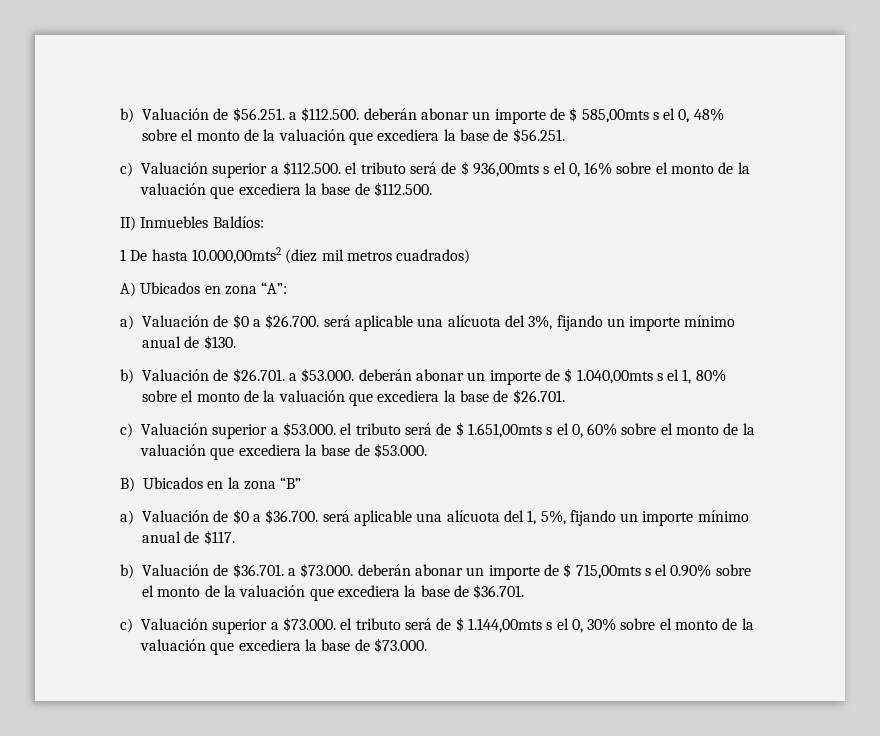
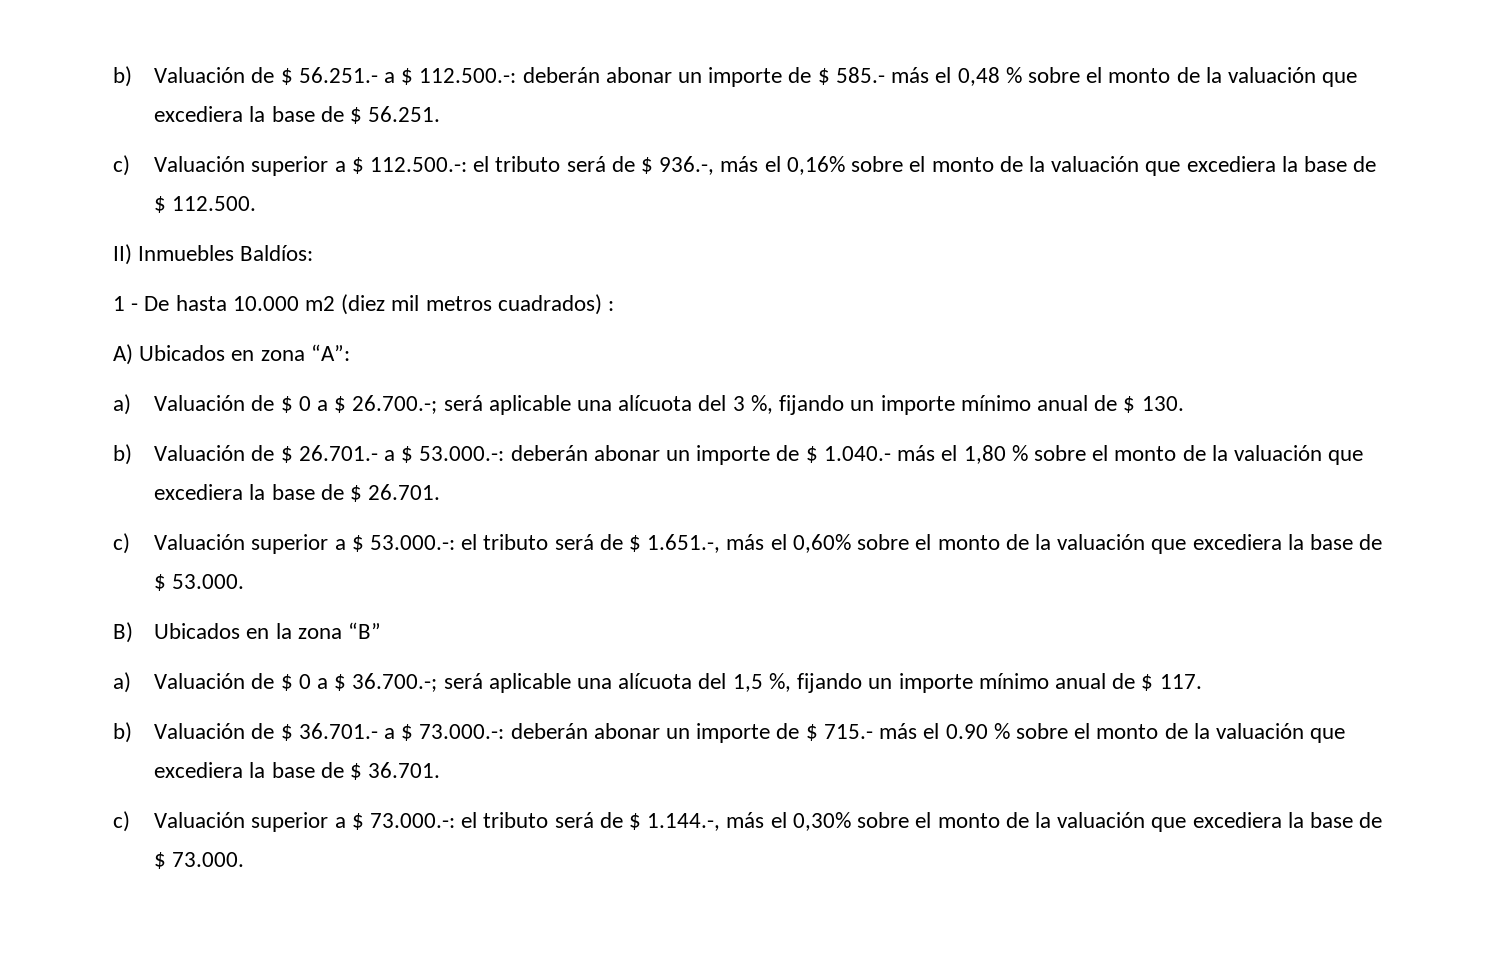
[120,107,724,124] b) Valuación de $56.251. a $112.500. deberán abonar un importe de $ 585,00mts s el 0, 48% -> [113,66,1022,87] b) Valuación de $ 56.251.- a $ 112.500.-: deberán abonar un importe de $ 585.- más el 0,48 %
[512,128,565,143] [120,161,613,178] $56.251. // c) Valuación superior a $112.500. el tributo será de $ 936,00mts s el 0, 16% -> [349,106,441,124] [113,155,845,176] $ 56.251. // c) Valuación superior a $ 112.500.-: el tributo será de $ 936.-, más el 0,16%
[373,182,432,197] $112.500. -> [154,196,257,213] $ 112.500.
(126, 255) none -> [131,303,139,311] -
[191,247,281,264] 10.000,00mts2 -> [232,296,336,311] 10.000 m2
(471, 256) none -> [608,301,615,311] :
[232,314,736,331] [142,335,236,350] [120,368,726,385] $0 a $26.700. será aplicable una alícuota del 3%, fijando un importe mínimo anual de $130. // b) Valuación de $26.701. a $53.000. deberán abonar un importe de $ 1.040,00mts s el 1, 80% -> [280,395,1184,415] [113,444,1028,465] $ 0 a $ 26.700.-; será aplicable una alícuota del 3 %, fijando un importe mínimo anual de $ 130. // b) Valuación de $ 26.701.- a $ 53.000.-: deberán abonar un importe de $ 1.040.- más el 1,80 %
[512,389,565,404] [120,422,618,439] $26.701. // c) Valuación superior a $53.000. el tributo será de $ 1.651,00mts s el 0, 60% -> [349,484,441,502] [113,533,851,554] $ 26.701. // c) Valuación superior a $ 53.000.-: el tributo será de $ 1.651.-, más el 0,60%
[373,443,427,458] $53.000. -> [154,574,245,591] $ 53.000.
[232,509,749,526] [142,530,235,545] [120,563,712,580] $0 a $36.700. será aplicable una alícuota del 1, 5%, fijando un importe mínimo anual de $117. // b) Valuación de $36.701. a $73.000. deberán abonar un importe de $ 715,00mts s el 0.90% -> [280,673,1202,693] [113,722,1010,743] $ 0 a $ 36.700.-; será aplicable una alícuota del 1,5 %, fijando un importe mínimo anual de $ 117. // b) Valuación de $ 36.701.- a $ 73.000.-: deberán abonar un importe de $ 715.- más el 0.90 %
[473,584,525,599] [120,617,617,634] $36.701. // c) Valuación superior a $73.000. el tributo será de $ 1.144,00mts s el 0, 30% -> [349,762,441,780] [113,811,851,832] $ 36.701. // c) Valuación superior a $ 73.000.-: el tributo será de $ 1.144.-, más el 0,30%
[373,638,427,653] $73.000. -> [154,852,245,869] $ 73.000.

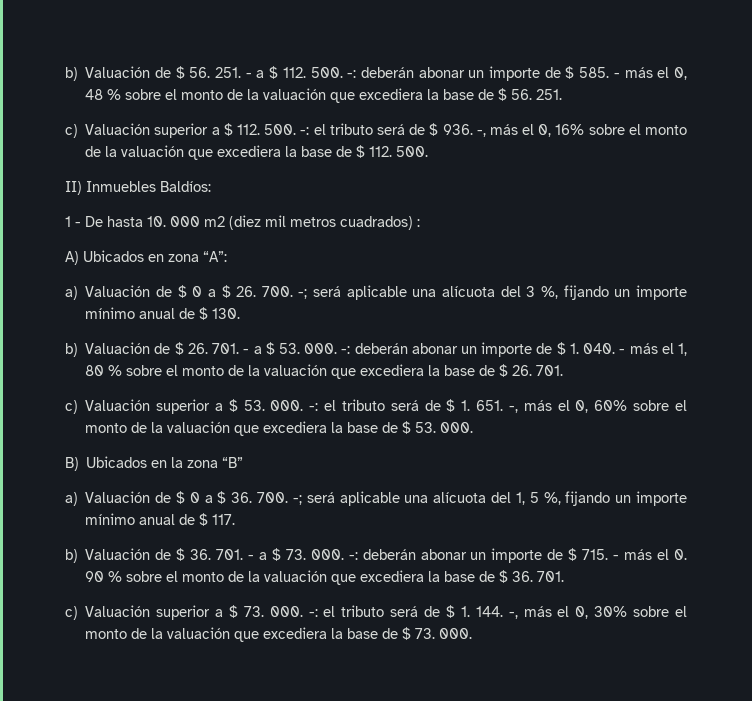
[113,66,1000,87] b) Valuación de $ 56.251.- a $ 112.500.-: deberán abonar un importe de $ 585.- más el 0,48 -> [65,66,688,81] [85,89,104,100] b) Valuación de $ 56. 251. - a $ 112. 500. -: deberán abonar un importe de $ 585. - más el 0, 48
[368,106,441,122] [113,155,845,176] 56.251. // c) Valuación superior a $ 112.500.-: el tributo será de $ 936.-, más el 0,16% -> [511,89,563,100] [65,123,585,138] 56. 251. // c) Valuación superior a $ 112. 500. -: el tributo será de $ 936. -, más el 0, 16%
[172,196,257,211] 112.500. -> [369,146,429,157] 112. 500.
[232,296,299,311] 10.000 -> [147,216,200,227] 10. 000
[352,395,438,414] 26.700.-; -> [236,286,308,299] 26. 700. -;
[298,445,1006,465] 26.701.- a $ 53.000.-: deberán abonar un importe de $ 1.040.- más el 1,80 -> [187,342,687,357] [85,365,105,376] 26. 701. - a $ 53. 000. -: deberán abonar un importe de $ 1. 040. - más el 1, 80
[368,484,441,500] [113,533,851,554] 26.701. // c) Valuación superior a $ 53.000.-: el tributo será de $ 1.651.-, más el 0,60% -> [512,365,564,376] [65,399,628,414] 26. 701. // c) Valuación superior a $ 53. 000. -: el tributo será de $ 1. 651. -, más el 0, 60%
[172,574,245,589] 53.000. -> [415,422,474,433] 53. 000.
[352,673,763,693] 36.700.-; será aplicable una alícuota del 1,5 -> [231,491,539,506] 36. 700. -; será aplicable una alícuota del 1, 5
[298,723,988,743] 36.701.- a $ 73.000.-: deberán abonar un importe de $ 715.- más el 0.90 -> [190,548,687,563] [85,571,105,582] 36. 701. - a $ 73. 000. -: deberán abonar un importe de $ 715. - más el 0. 90
[368,762,441,778] [113,811,851,832] 36.701. // c) Valuación superior a $ 73.000.-: el tributo será de $ 1.144.-, más el 0,30% -> [512,571,565,582] [65,605,628,620] 36. 701. // c) Valuación superior a $ 73. 000. -: el tributo será de $ 1. 144. -, más el 0, 30%
[172,852,245,867] 73.000. -> [415,628,473,639] 73. 000.

